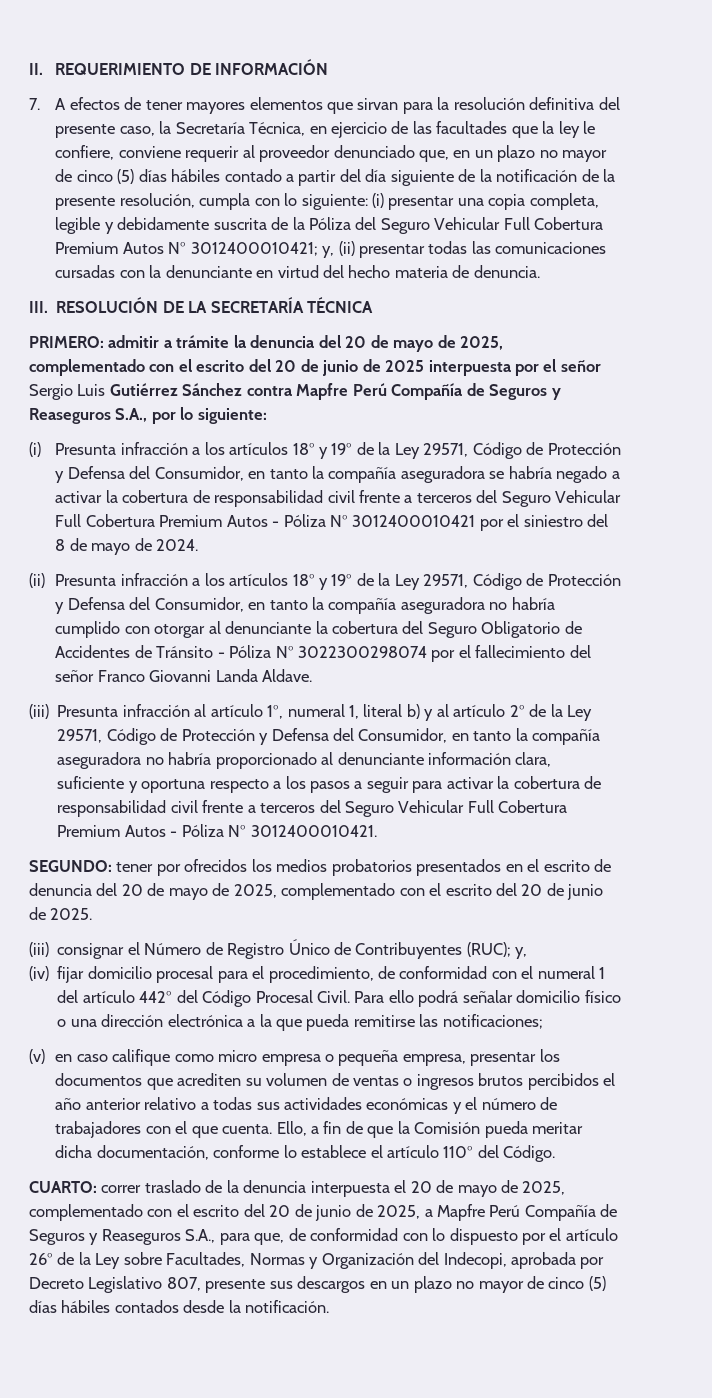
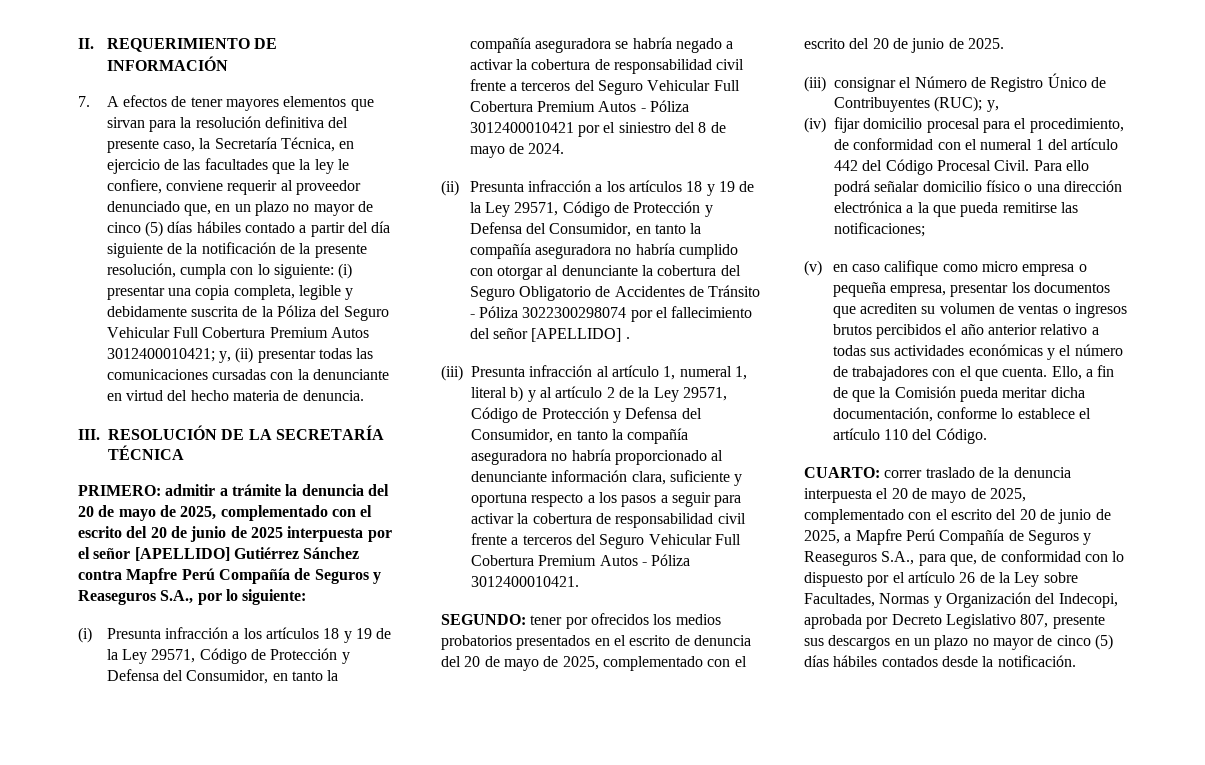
[168,242,187,254] N° -> (370, 332) none
[29,384,106,400] Sergio Luis -> [134,547,230,561] [APELLIDO]
[292,443,353,459] 18° y 19° -> [323,628,372,643] 18 y 19
[329,515,348,527] N° -> (690, 106) none
[292,574,353,590] 18° y 19° -> [686,181,735,196] 18 y 19
[275,646,294,658] N° -> (519, 312) none
[97,669,313,682] Franco Giovanni Landa Aldave. -> [531,328,630,342] [APELLIDO] .
[267,705,284,719] 1°, -> [663,366,676,380] 1,
[509,705,525,717] 2° -> [606,387,615,398] 2
[228,825,247,837] N° -> (691, 560) none
[139,991,173,1003] 442° -> [834,160,858,171] 442
[443,1146,474,1158] 110° -> [884,429,909,440] 110
[29,1253,53,1265] 26° -> [959,572,976,583] 26

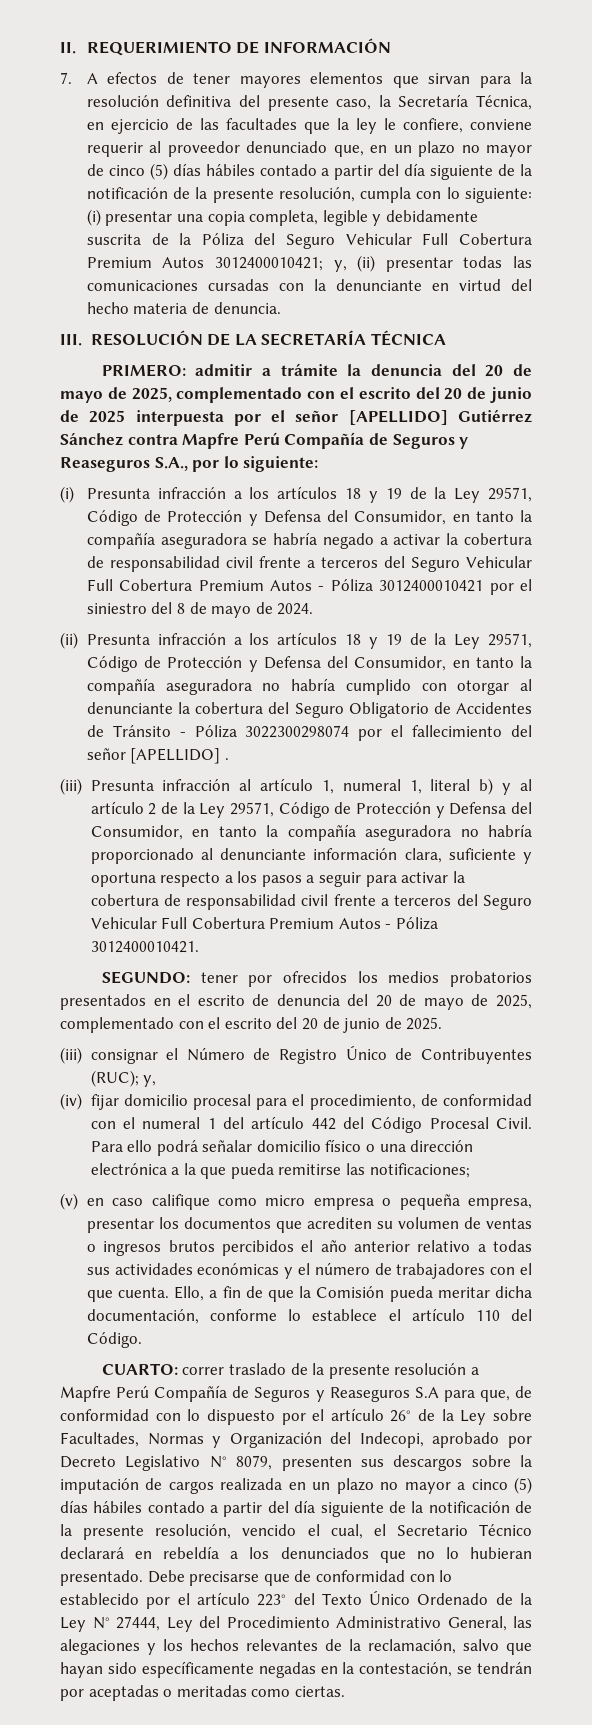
[1013,467,1071,478] [804,488,1026,503] [804,509,1111,524] [804,530,840,544] denuncia interpuesta el 20 de mayo de 2025, complementado con el escrito del 20 de junio de 2025, -> [328,1363,467,1379] presente resolución
[881,551,915,565] S.A., -> [414,1387,439,1398] S.A
[959,572,976,583] 26 -> [390,1410,412,1422] 26°
[804,614,862,629] aprobada -> [432,1432,500,1448] aprobado
[1020,614,1105,629] [804,634,1113,650] [804,655,1076,667] 807, presente sus descargos en un plazo no mayor de cinco (5) días hábiles contados desde la notificación. -> [209,1455,532,1471] [60,1477,532,1494] [60,1500,532,1517] [60,1524,532,1540] [60,1546,532,1563] [60,1570,453,1586] [60,1590,532,1609] [60,1616,532,1632] [60,1639,532,1655] [60,1661,532,1678] [60,1685,345,1701] N° 8079, presenten sus descargos sobre la imputación de cargos realizada en un plazo no mayor a cinco (5) días hábiles contado a partir del día siguiente de la notificación de la presente resolución, vencido el cual, el Secretario Técnico declarará en rebeldía a los denunciados que no lo hubieran presentado. Debe precisarse que de conformidad con lo establecido por el artículo 223° del Texto Único Ordenado de la Ley N° 27444, Ley del Procedimiento Administrativo General, las alegaciones y los hechos relevantes de la reclamación, salvo que hayan sido específicamente negadas en la contestación, se tendrán por aceptadas o meritadas como ciertas.

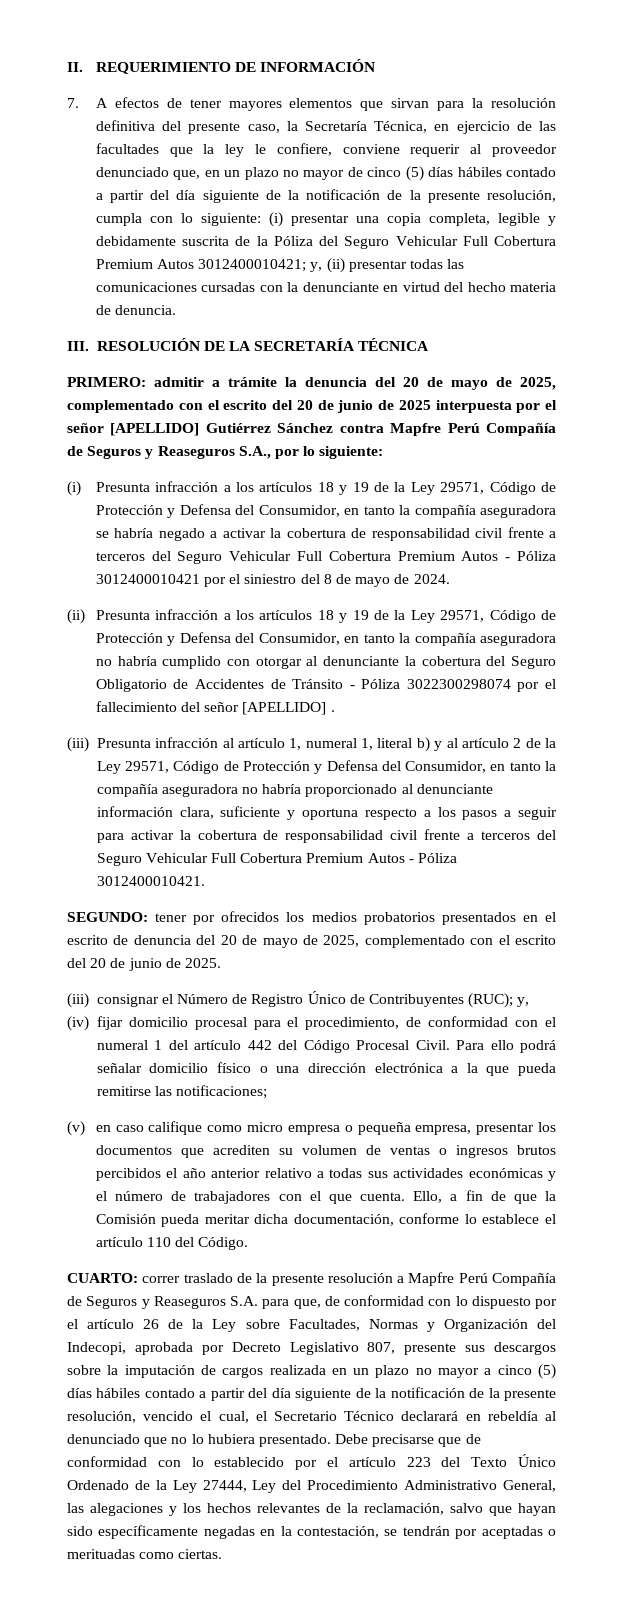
[414,1387,439,1398] S.A -> [230,1296,258,1306] S.A.
[390,1410,412,1422] 26° -> [143,1319,160,1329] 26
[432,1432,500,1448] aprobado -> [134,1342,193,1355] aprobada
[209,1455,352,1471] N° 8079, presenten -> [367,1342,457,1355] 807, presente
[230,1547,369,1559] a los denunciados -> [545,1411,556,1421] [67,1434,140,1444] al denunciado
[469,1547,532,1559] hubieran -> [207,1434,255,1444] hubiera
[257,1594,287,1606] 223° -> [406,1457,431,1467] 223
[92,1617,110,1629] N° -> (197, 1486) none
[176,1685,247,1697] meritadas -> [67,1549,135,1559] merituadas

